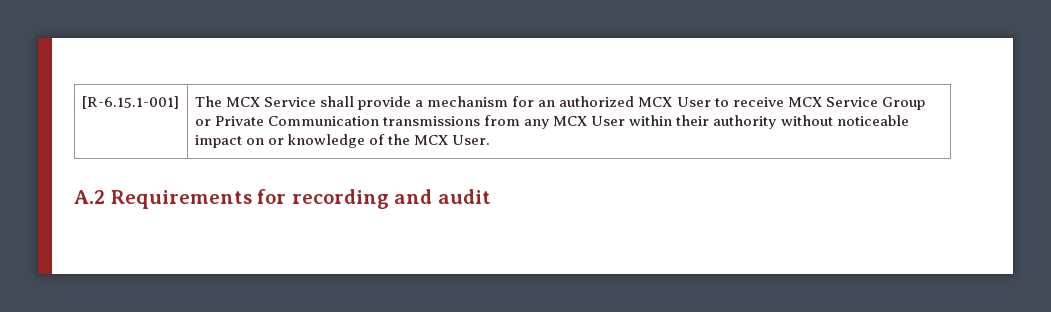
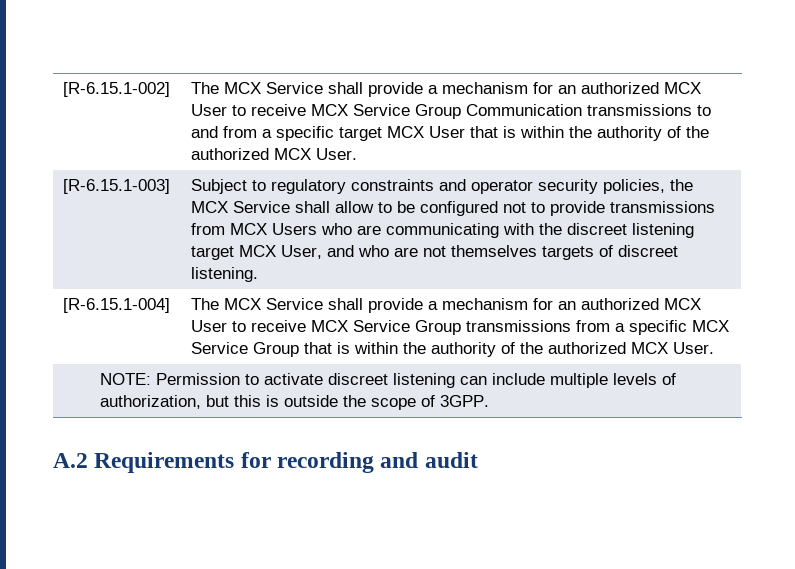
[81,96,179,109] [R-6.15.1-001] -> [63,82,171,97] [R-6.15.1-002]
[194,115,909,129] [194,134,491,148] or Private Communication transmissions from any MCX User within their authority without noticeable impact on or knowledge of the MCX User. -> [466,104,712,116] [191,126,710,141] [191,148,358,160] [63,179,171,194] [191,179,694,194] [191,201,716,216] [191,223,695,238] [191,245,679,260] [191,267,259,282] [63,298,171,313] [191,298,702,313] [191,320,730,335] [191,342,715,357] [99,373,676,388] [99,395,489,410] Communication transmissions to and from a specific target MCX User that is within the authority of the authorized MCX User. // [R-6.15.1-003] | Subject to regulatory constraints and operator security policies, the MCX Service shall allow to be configured not to provide transmissions from MCX Users who are communicating with the discreet listening target MCX User, and who are not themselves targets of discreet listening. // [R-6.15.1-004] | The MCX Service shall provide a mechanism for an authorized MCX User to receive MCX Service Group transmissions from a specific MCX Service Group that is within the authority of the authorized MCX User. // NOTE: Permission to activate discreet listening can include multiple levels of authorization, but this is outside the scope of 3GPP.

